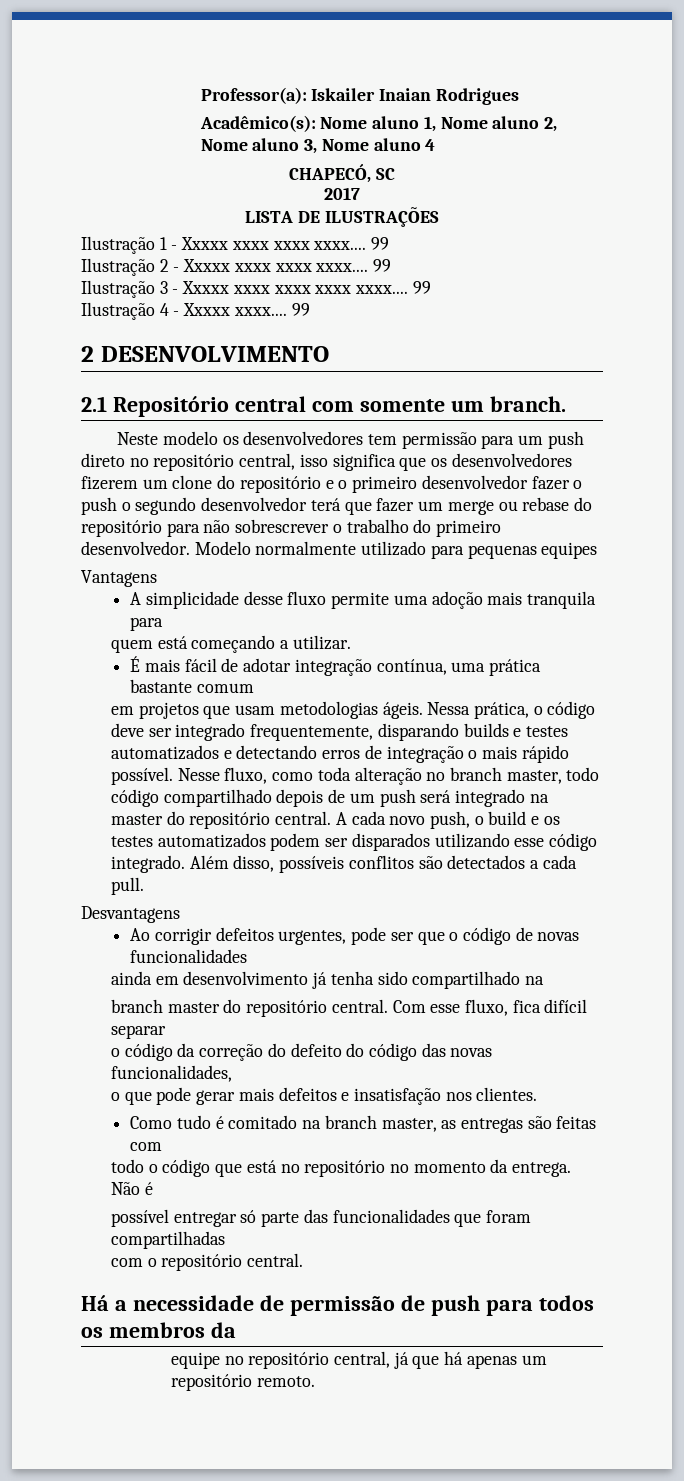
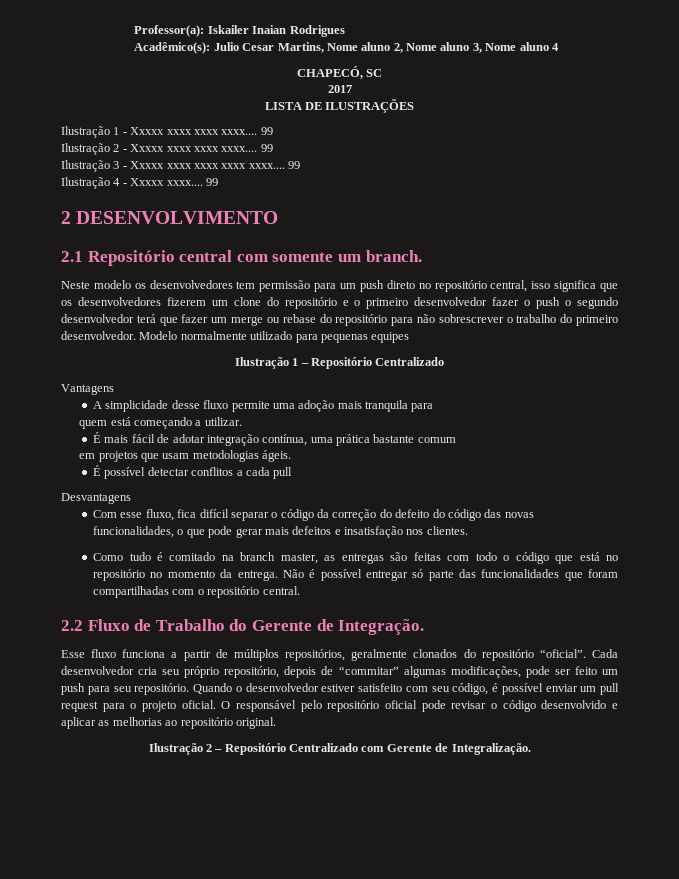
[320,116,436,132] Nome aluno 1, -> [213,42,324,53] Julio Cesar Martins,
(598, 550) none -> [234,357,445,369] // Ilustração 1 – Repositório Centralizado
[427,701,596,719] [110,723,569,741] [110,745,569,763] [110,767,600,785] [110,789,549,807] [110,811,560,829] [110,833,598,851] [110,855,526,873] Nessa prática, o código deve ser integrado frequentemente, disparando builds e testes automatizados e detectando erros de integração o mais rápido possível. Nesse fluxo, como toda alteração no branch master, todo código compartilhado depois de um push será integrado na master do repositório central. A cada novo push, o build e os testes automatizados podem ser disparados utilizando esse código integrado. Além disso, possíveis conflitos são detectados -> [93,465,234,479] // É possível detectar conflitos
[110,877,144,895] pull. -> [273,467,293,479] pull
[130,927,580,945] [130,949,248,963] [110,971,545,989] [110,999,388,1017] Ao corrigir defeitos urgentes, pode ser que o código de novas funcionalidades // ainda em desenvolvimento já tenha sido compartilhado na // branch master do repositório central. -> (131, 498) none
(166, 1032) // -> (269, 516) none
(232, 1073) // -> (175, 532) none
(163, 1146) // -> (470, 558) none
(153, 1188) // -> (316, 573) none
(225, 1240) // -> (170, 592) none
[81,1295,594,1316] [81,1322,236,1338] [170,1351,547,1369] [170,1374,315,1391] Há a necessidade de permissão de push para todos os membros da // equipe no repositório central, já que há apenas um repositório remoto. -> [61,619,425,635] [61,649,618,661] [61,666,619,678] [61,683,619,695] [61,700,619,712] [61,717,276,729] [148,743,531,755] 2.2 Fluxo de Trabalho do Gerente de Integração. // Esse fluxo funciona a partir de múltiplos repositórios, geralmente clonados do repositório “oficial”. Cada desenvolvedor cria seu próprio repositório, depois de “commitar” algumas modificações, pode ser feito um push para seu repositório. Quando o desenvolvedor estiver satisfeito com seu código, é possível enviar um pull request para o projeto oficial. O responsável pelo repositório oficial pode revisar o código desenvolvido e aplicar as melhorias ao repositório original. // Ilustração 2 – Repositório Centralizado com Gerente de Integralização.

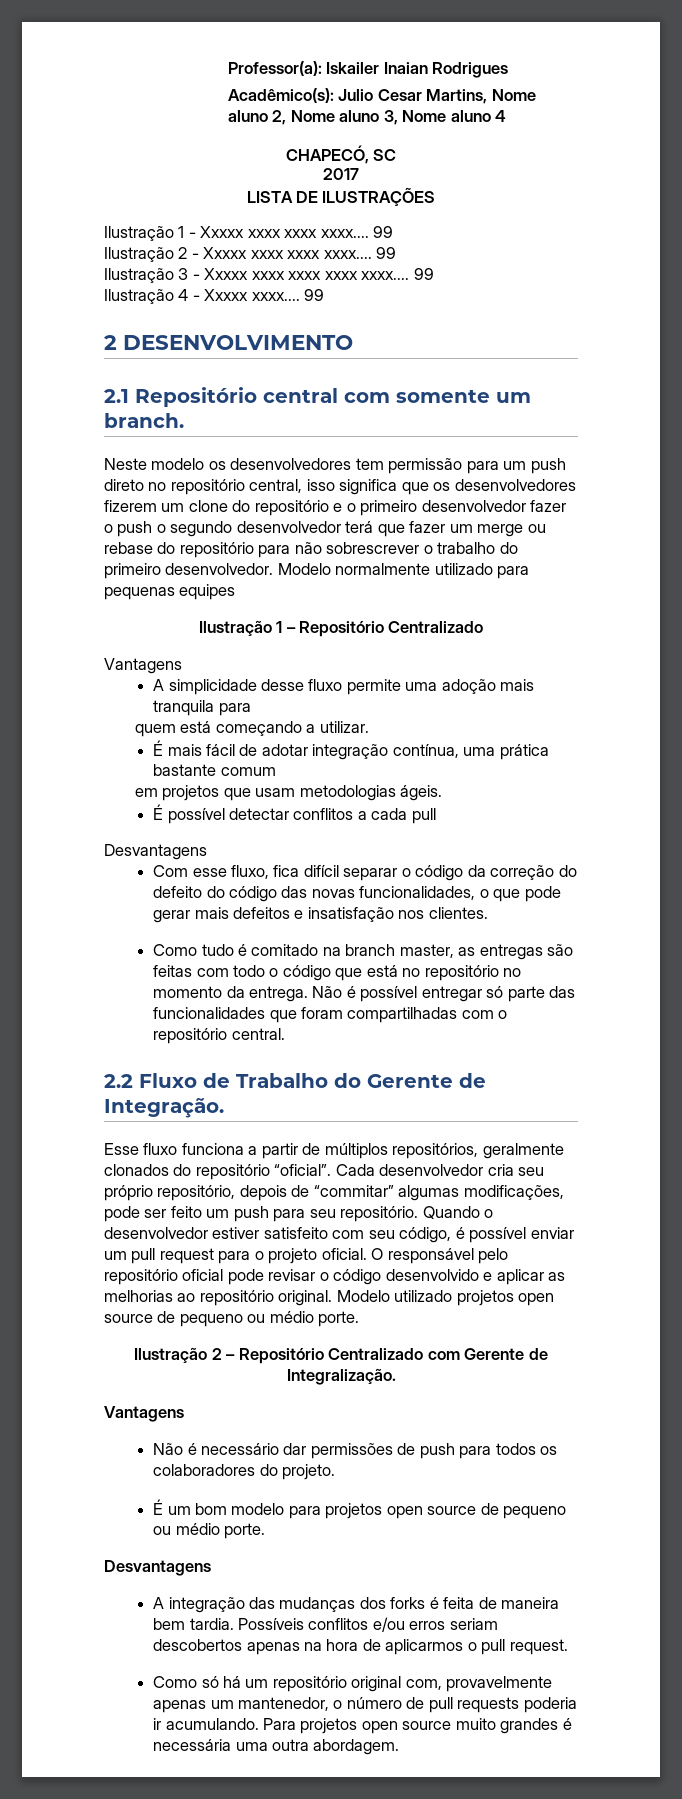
(276, 723) none -> [336,1290,555,1306] [104,1311,360,1327] Modelo utilizado projetos open source de pequeno ou médio porte.
(531, 749) none -> [104,1406,184,1422] [153,1443,558,1459] [153,1464,336,1480] [153,1499,567,1519] [153,1523,266,1539] [104,1560,211,1576] [153,1597,560,1613] [153,1617,498,1632] [153,1639,568,1655] [153,1676,553,1692] [153,1697,577,1713] [153,1718,572,1734] [153,1739,400,1755] // Vantagens // Não é necessário dar permissões de push para todos os colaboradores do projeto. // É um bom modelo para projetos open source de pequeno ou médio porte. // Desvantagens // A integração das mudanças dos forks é feita de maneira bem tardia. Possíveis conflitos e/ou erros seriam descobertos apenas na hora de aplicarmos o pull request. // Como só há um repositório original com, provavelmente apenas um mantenedor, o número de pull requests poderia ir acumulando. Para projetos open source muito grandes é necessária uma outra abordagem.

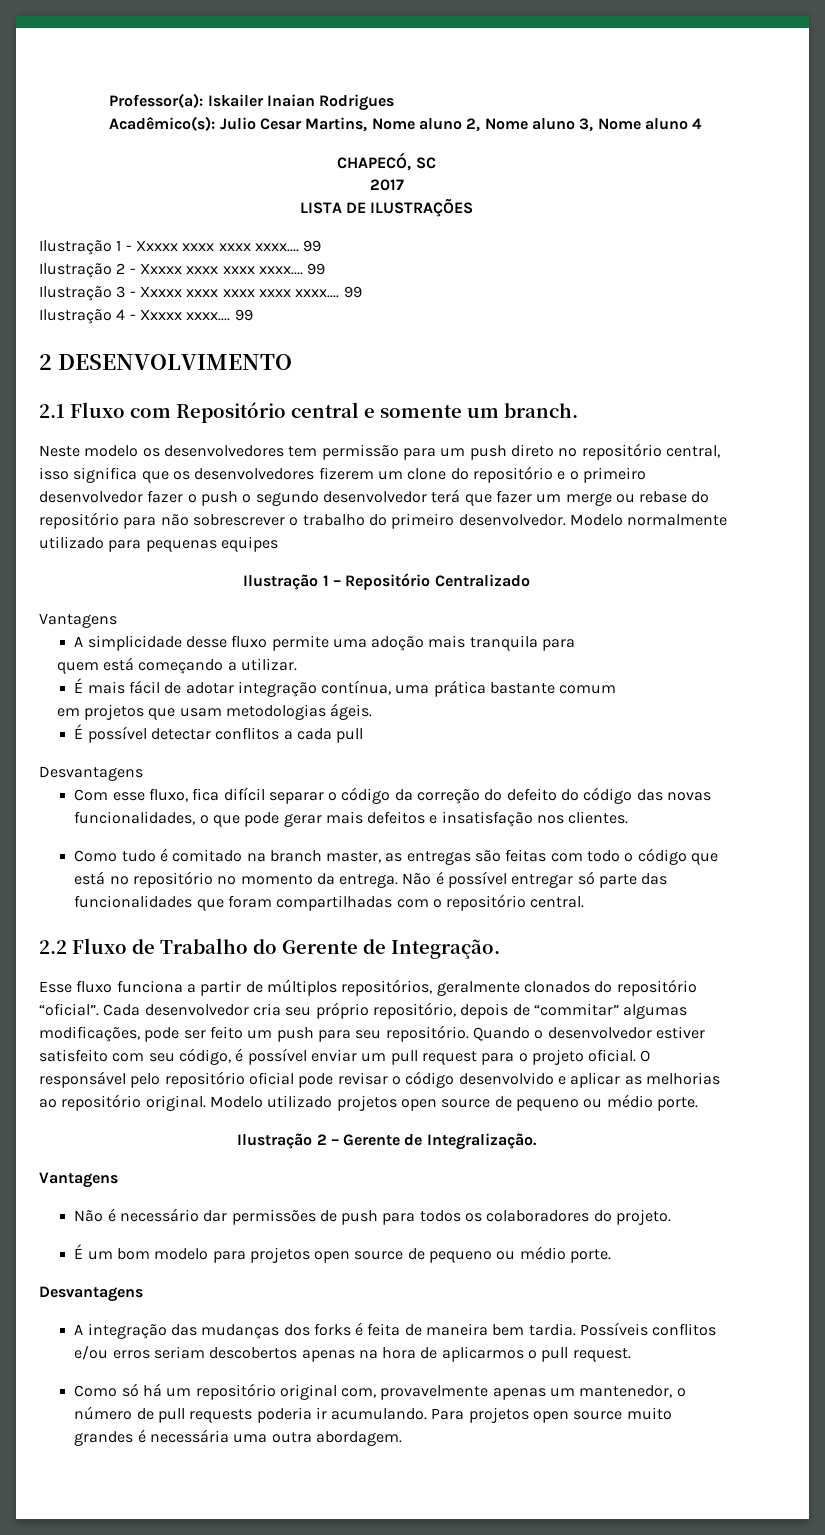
(129, 396) none -> [70,402,171,418] Fluxo com
[344,392,390,403] com -> [364,408,375,418] e
[238,1348,460,1364] Repositório Centralizado com -> (339, 1142) none

